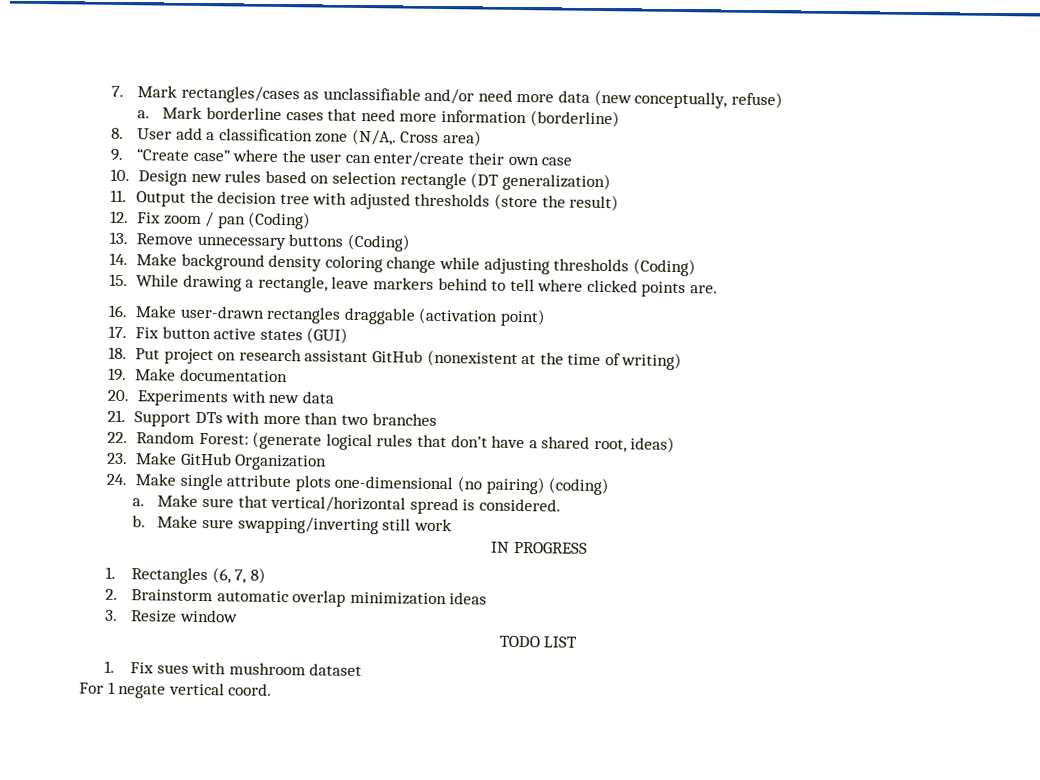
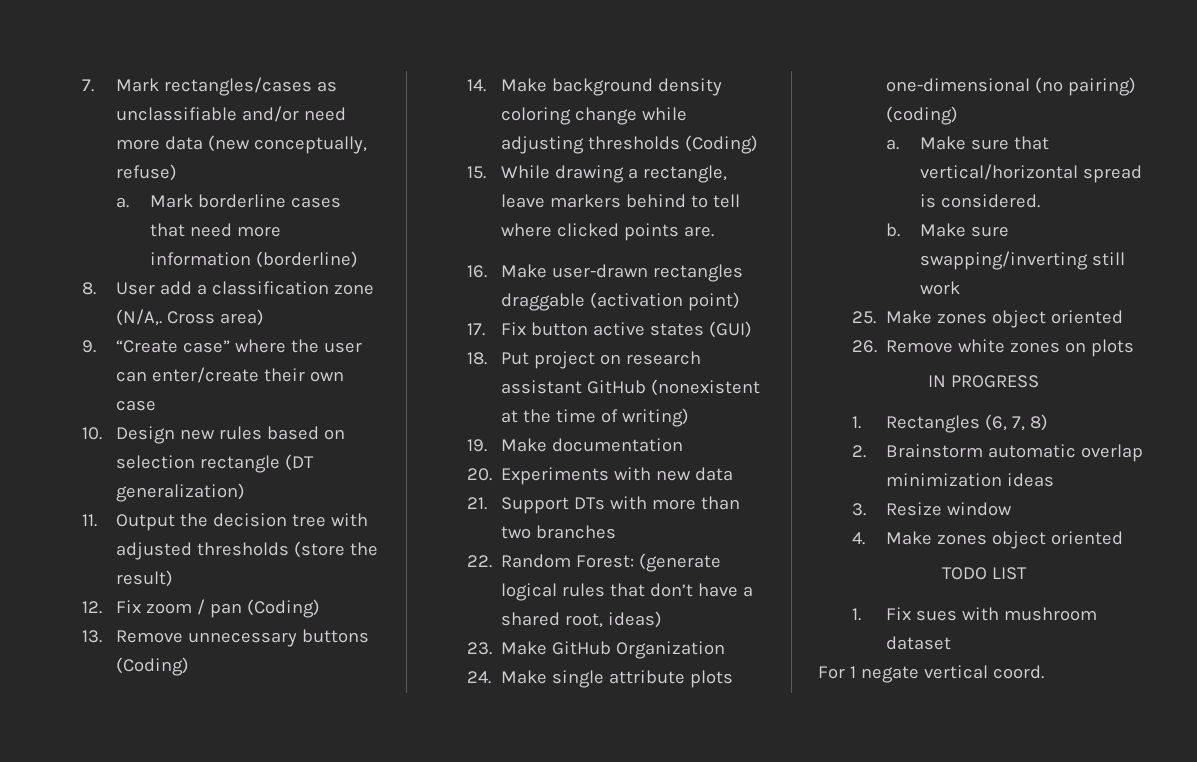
(452, 525) none -> [851,310,1123,328] [851,339,1135,357] // 25. Make zones object oriented // 26. Remove white zones on plots
(238, 616) none -> [851,531,1123,549] // 4. Make zones object oriented

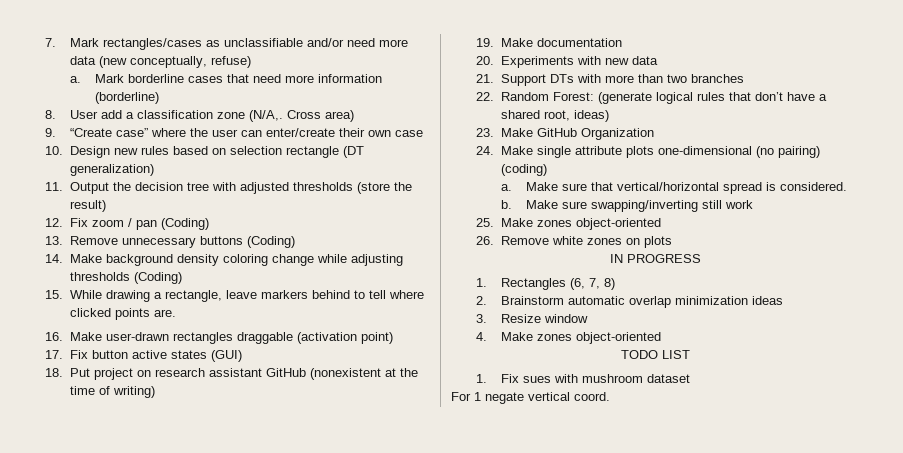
[991,310,1123,328] object oriented -> [575,218,661,230] object-oriented
[991,531,1123,549] object oriented -> [575,332,661,344] object-oriented

